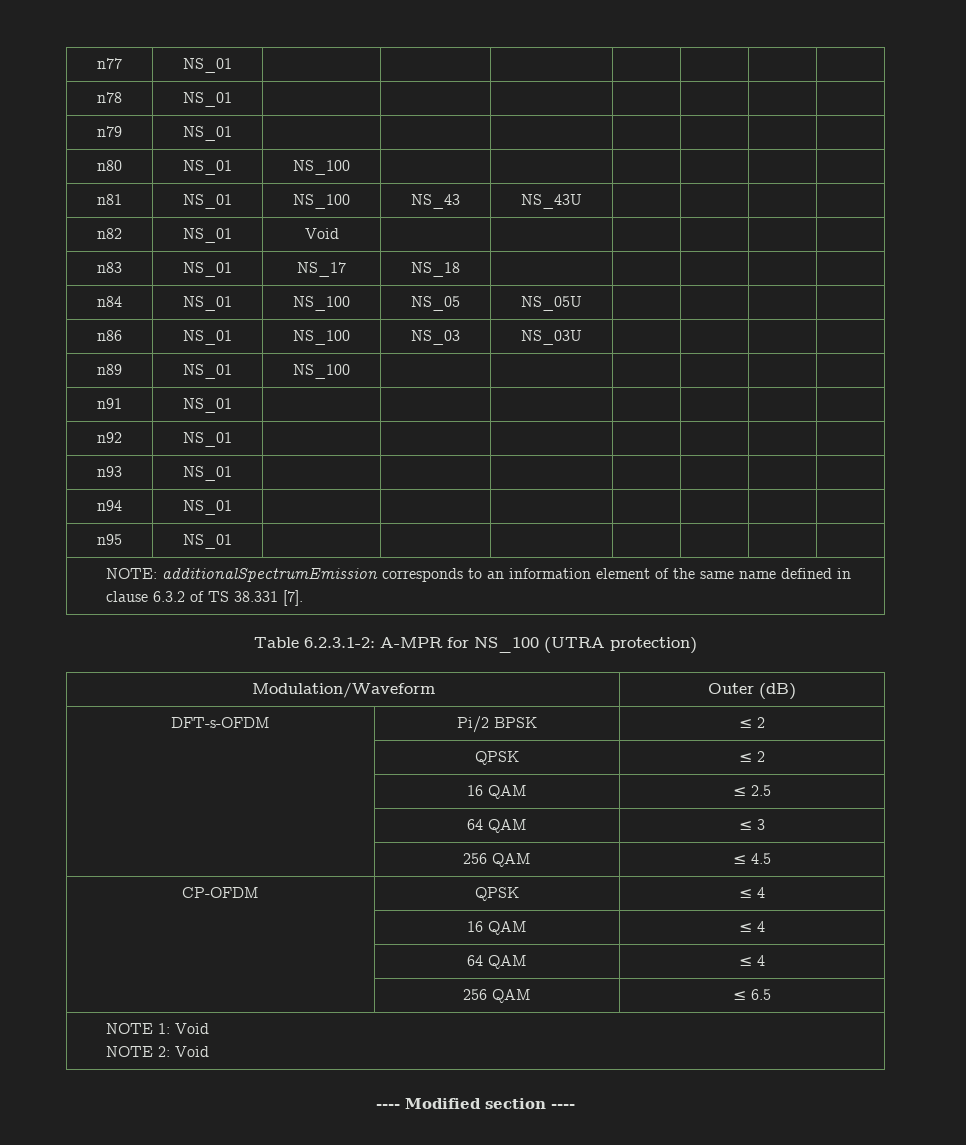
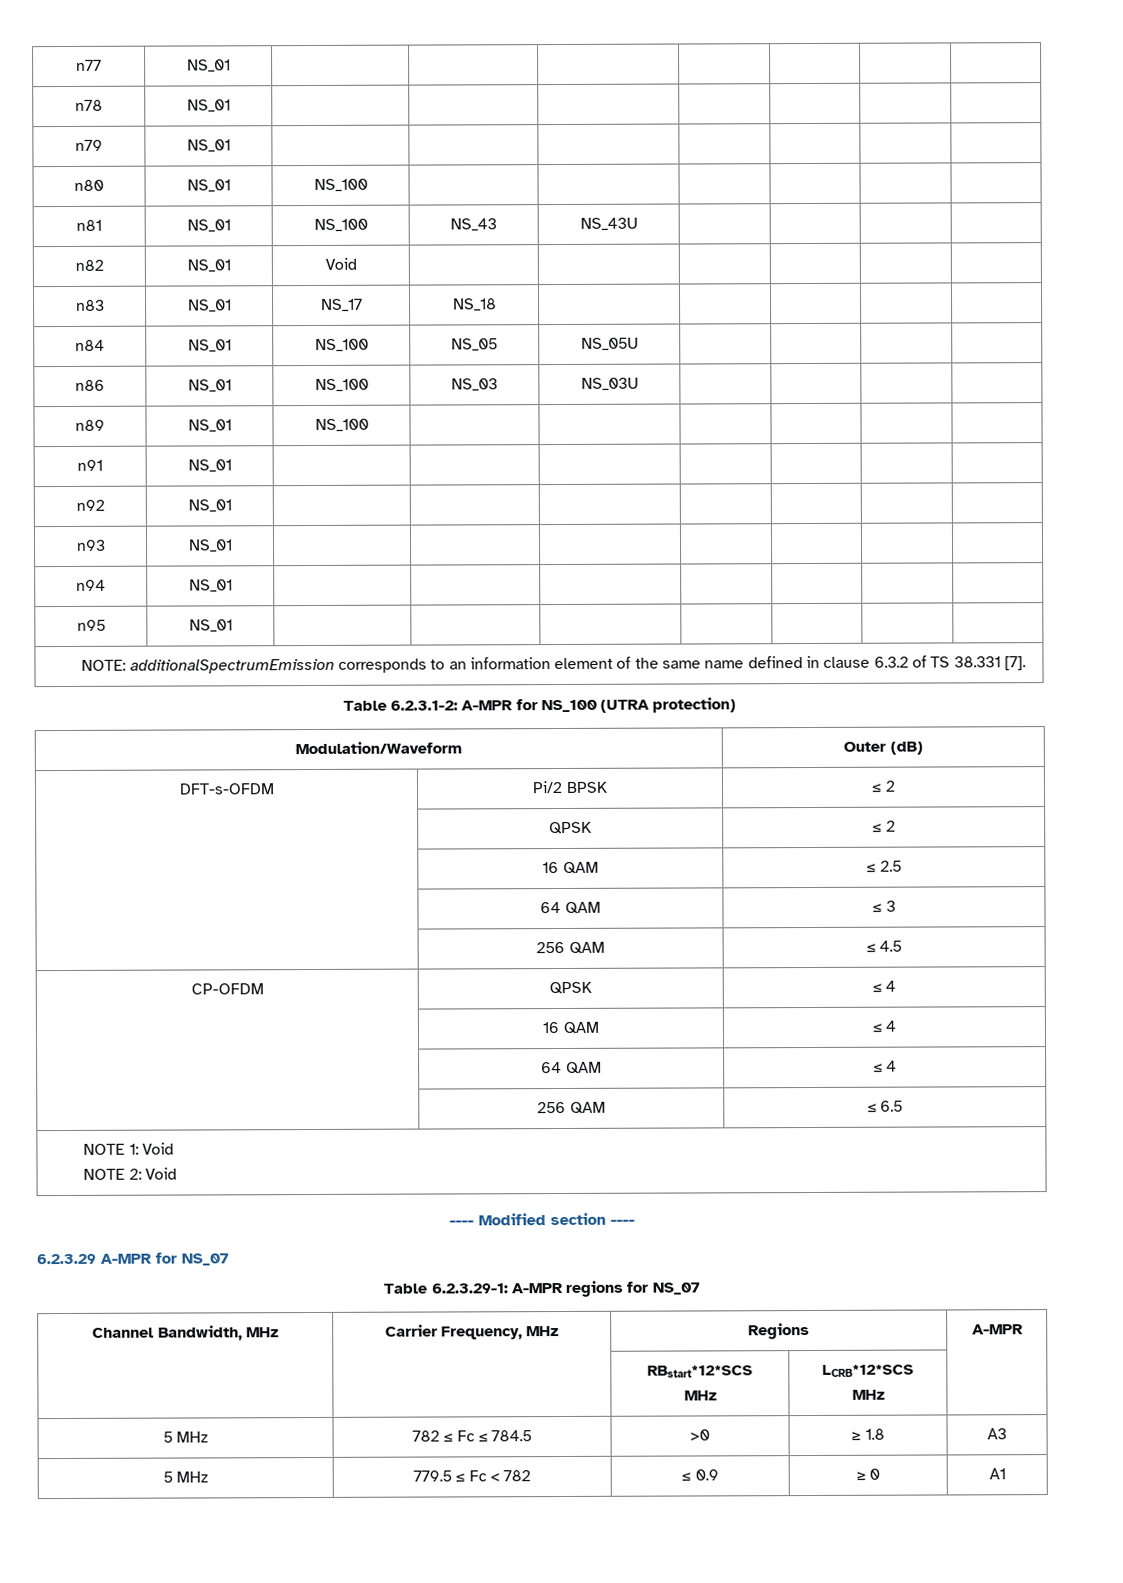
(575, 1106) none -> [36,1252,229,1266] [383,1280,701,1297] [92,1325,279,1341] [384,1324,560,1340] [748,1323,810,1340] [971,1324,1024,1335] [647,1365,753,1378] [683,1390,717,1401] [822,1364,914,1377] [851,1389,885,1400] [162,1431,209,1443] [411,1430,533,1443] [690,1429,710,1441] [851,1428,885,1441] [987,1428,1007,1440] [162,1471,209,1483] [412,1470,532,1483] [681,1469,719,1482] [855,1468,881,1481] [988,1468,1006,1480] // 6.2.3.29 A-MPR for NS_07 // Table 6.2.3.29-1: A-MPR regions for NS_07 // Channel Bandwidth, MHz | Carrier Frequency, MHz | Regions | A-MPR // | | RBstart*12*SCS // MHz | LCRB*12*SCS // MHz | // 5 MHz | 782 ≤ Fc ≤ 784.5 | >0 | ≥ 1.8 | A3 // 5 MHz | 779.5 ≤ Fc < 782 | ≤ 0.9 | ≥ 0 | A1

